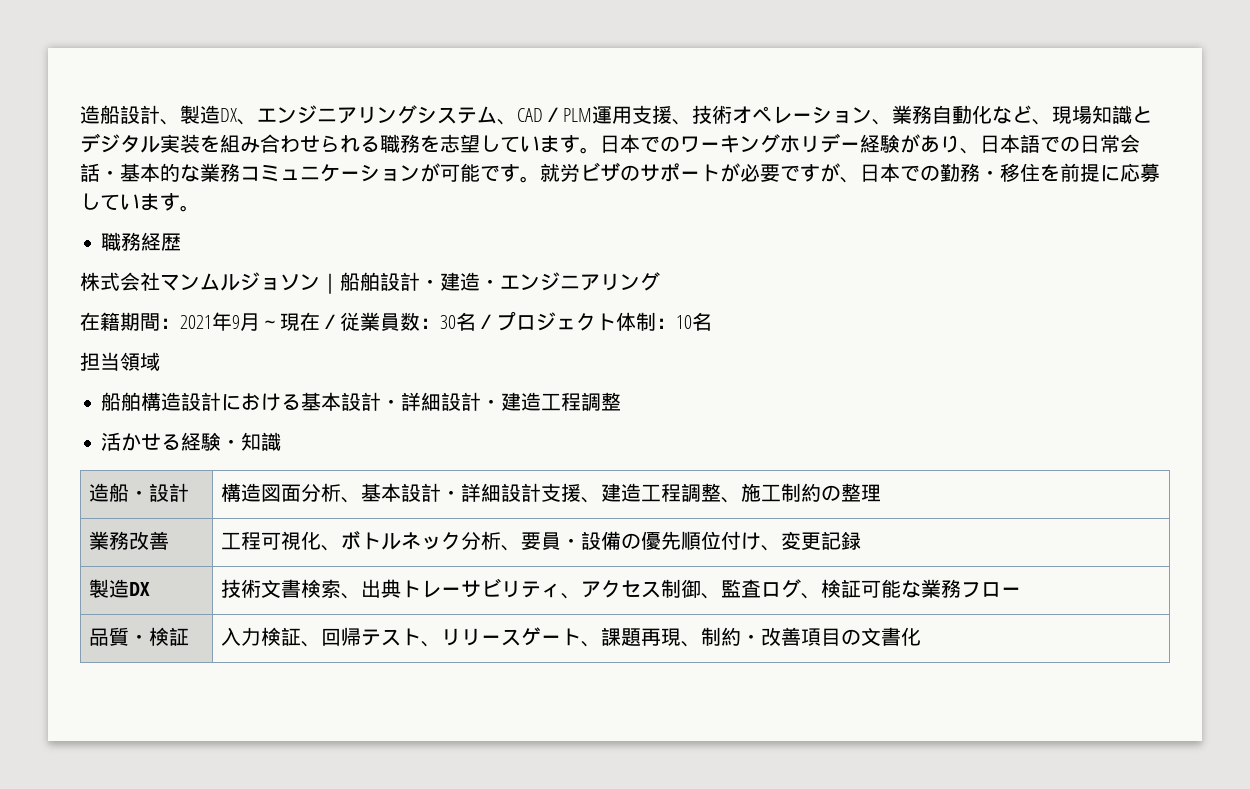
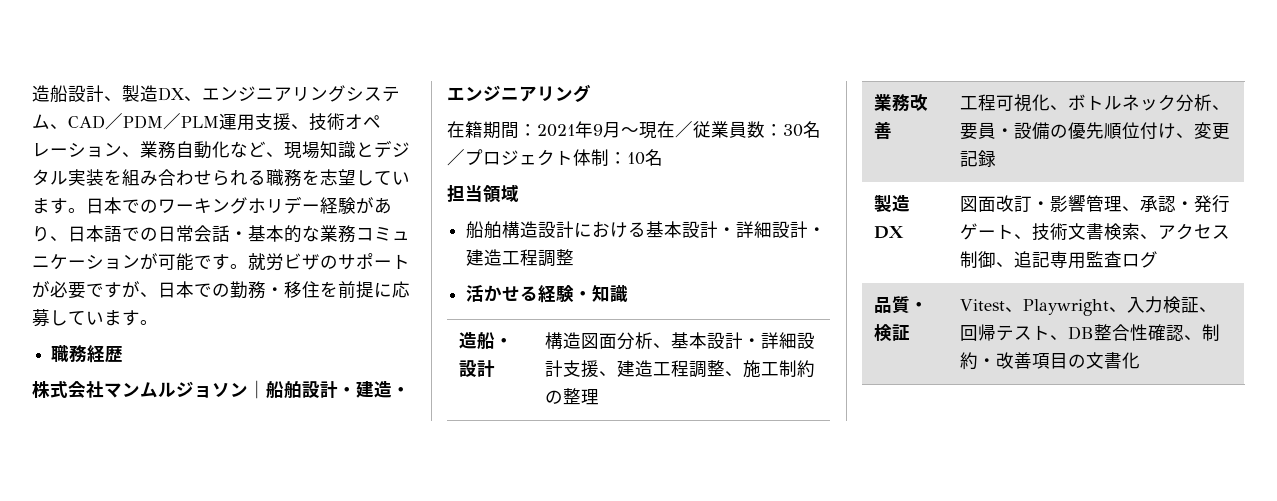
(563, 114) none -> [123,113,181,130] PDM／
[220,578,561,599] 技術文書検索、出典トレーサビリティ -> [960,195,1231,213] [960,223,1141,241] 図面改訂・影響管理、承認・発行ゲート、技術文書検索
(721, 596) none -> [1014,251,1087,269] 追記専用
[800,579,1021,599] 、検証可能な業務フロー -> (1159, 259) none
(189, 636) none -> [960,299,1128,316] Vitest、Playwright、
[440,627,681,647] リリースゲート、課題再現 -> [1068,324,1185,341] DB整合性確認

